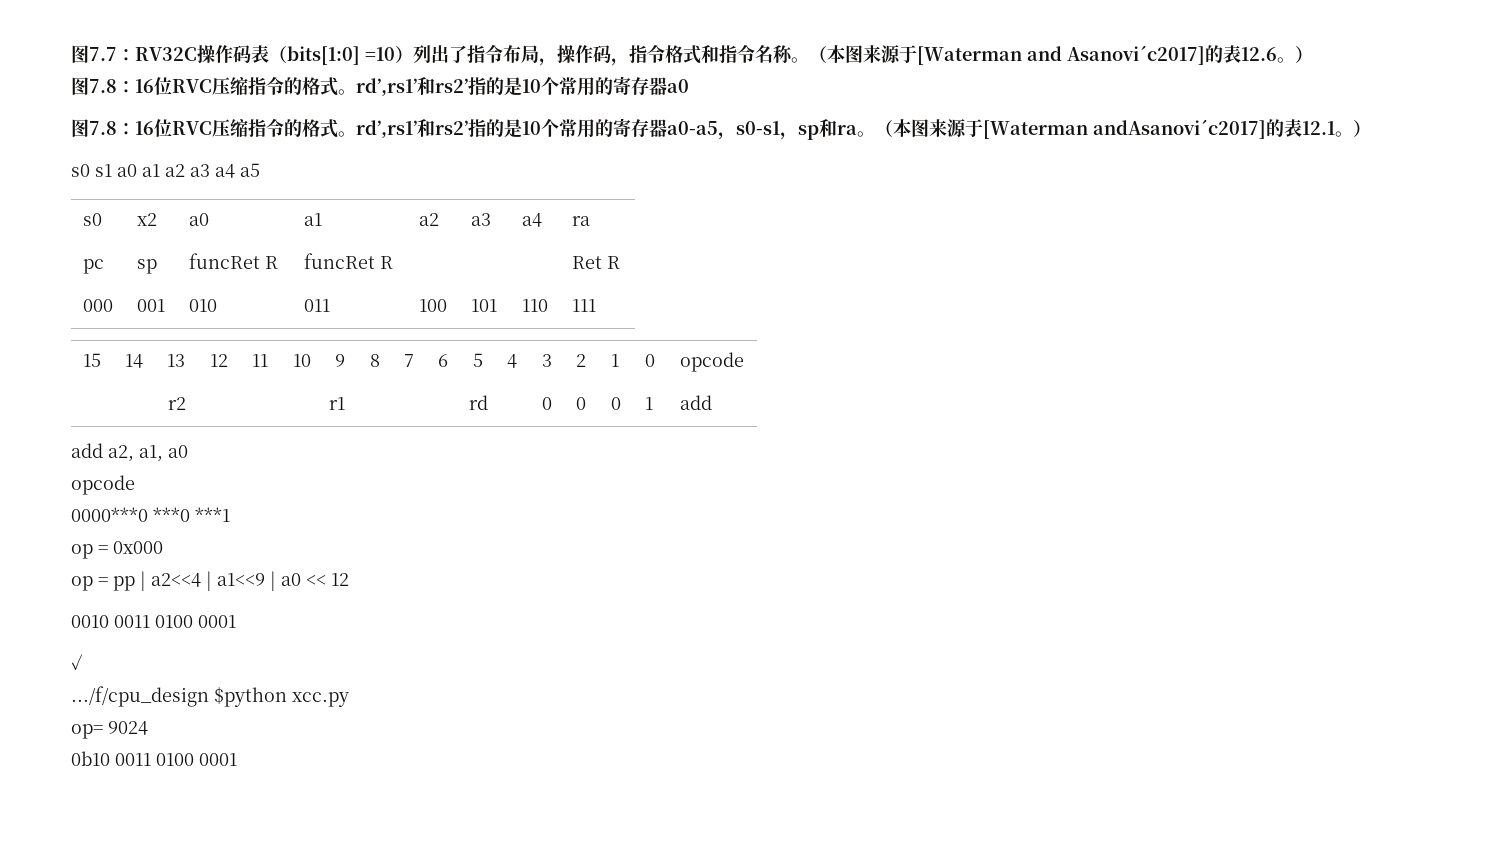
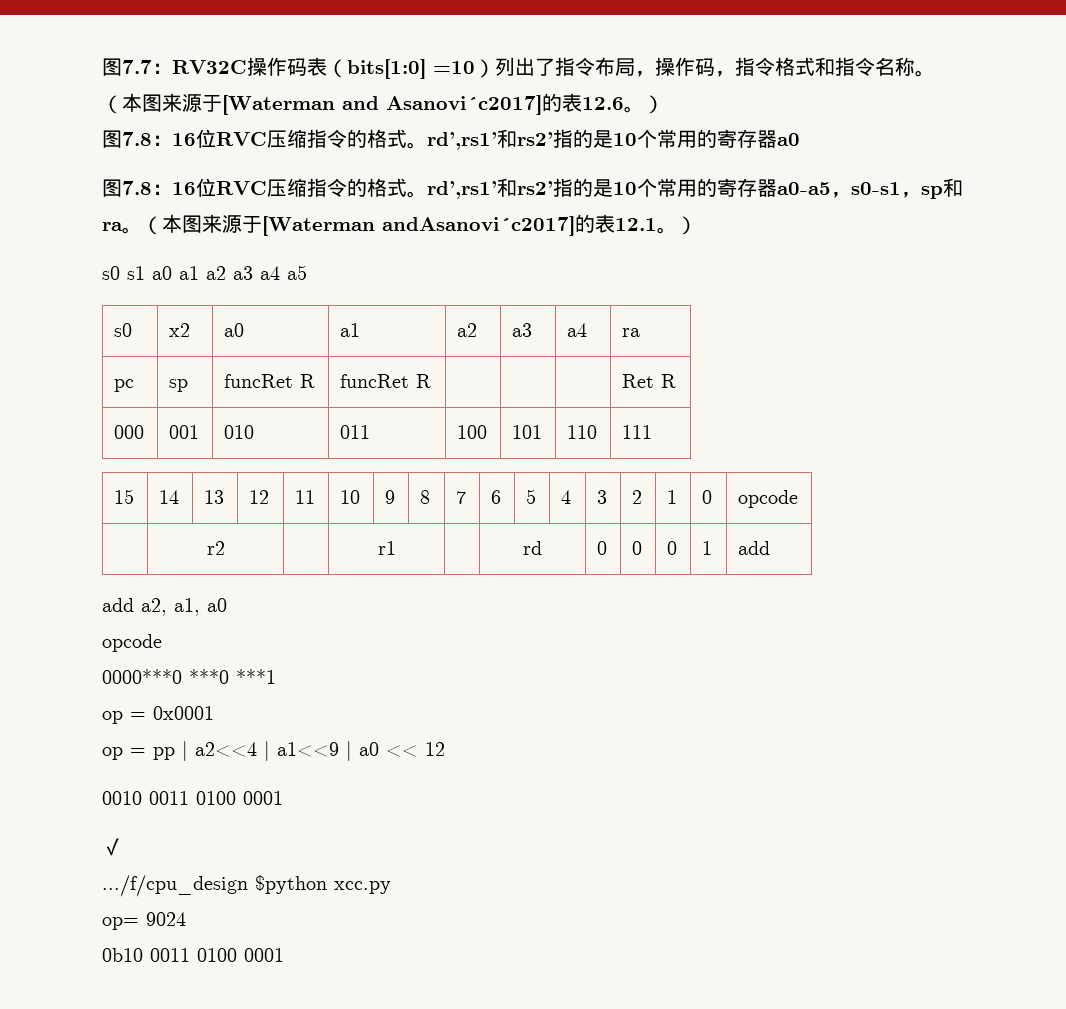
[113,541,163,554] 0x000 -> [153,706,214,720] 0x0001

